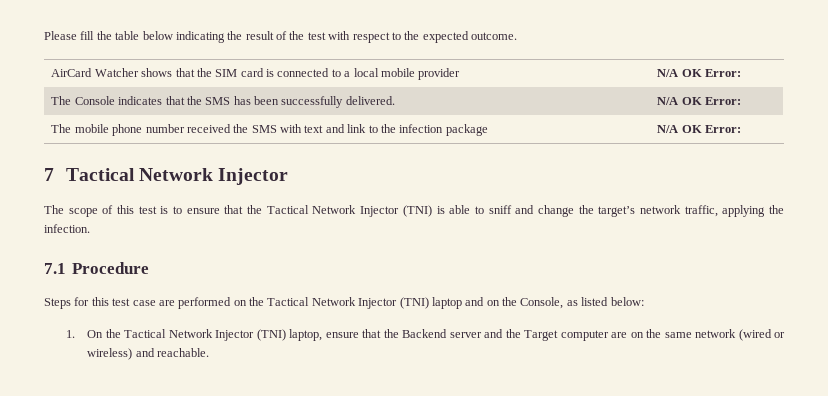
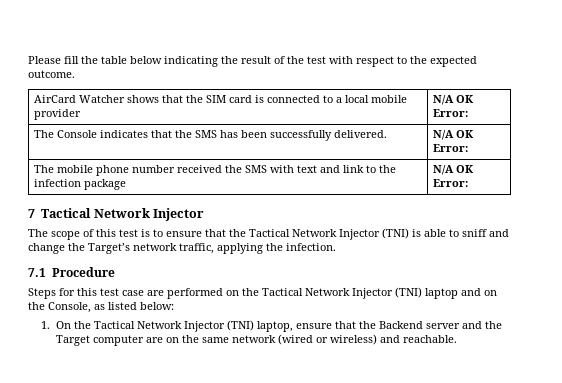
[598,206,636,217] target’s -> [88,243,130,254] Target’s

